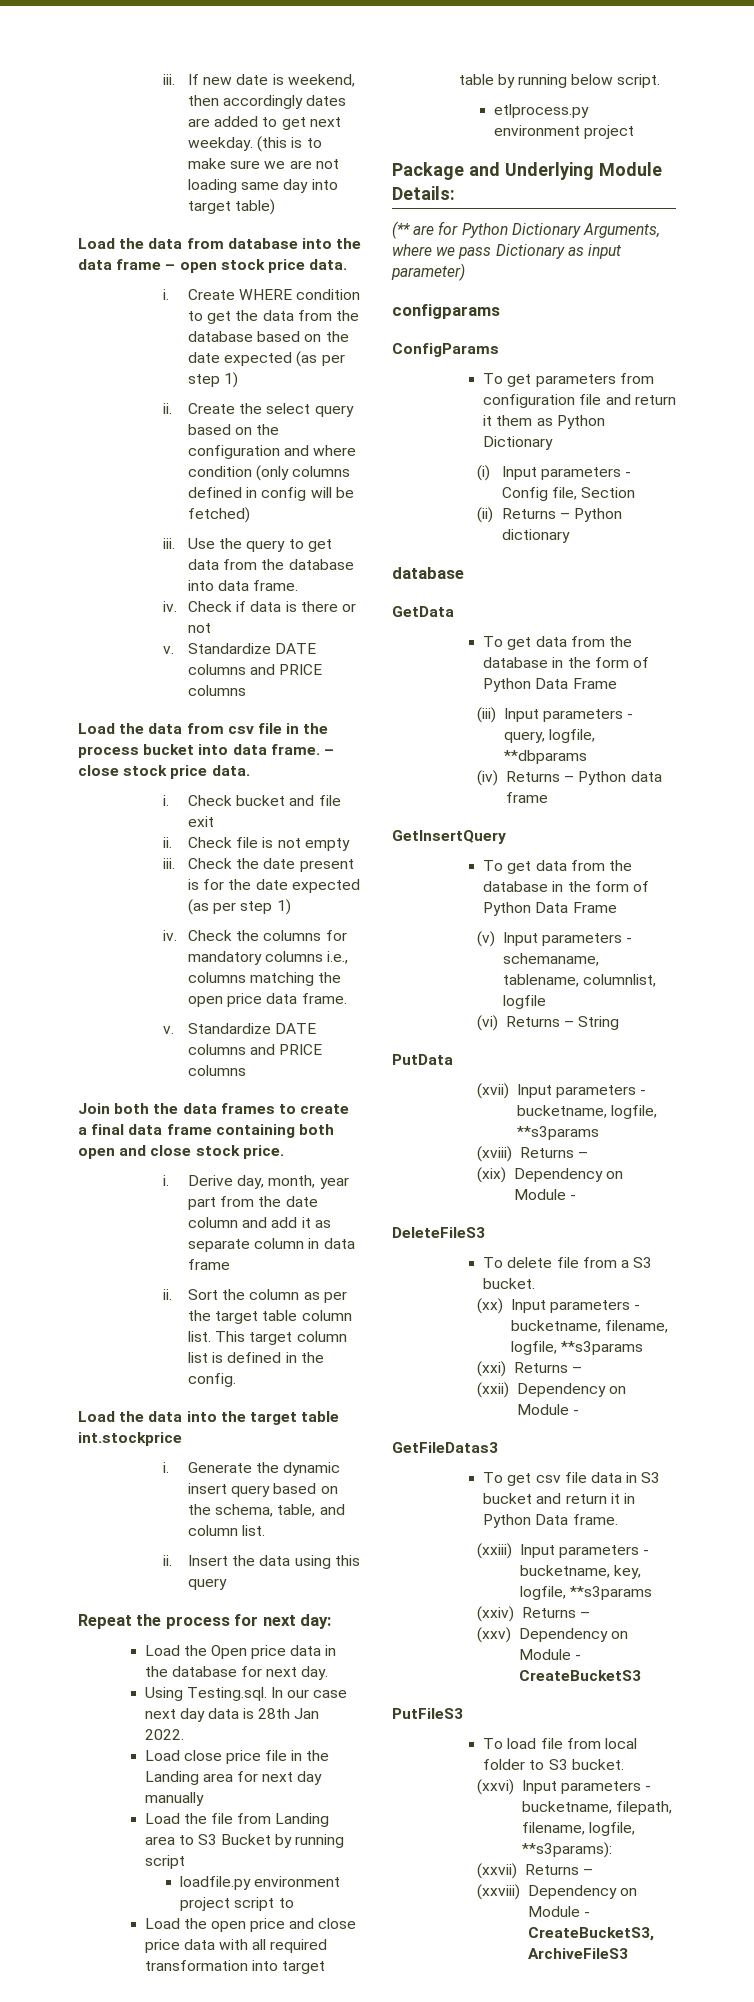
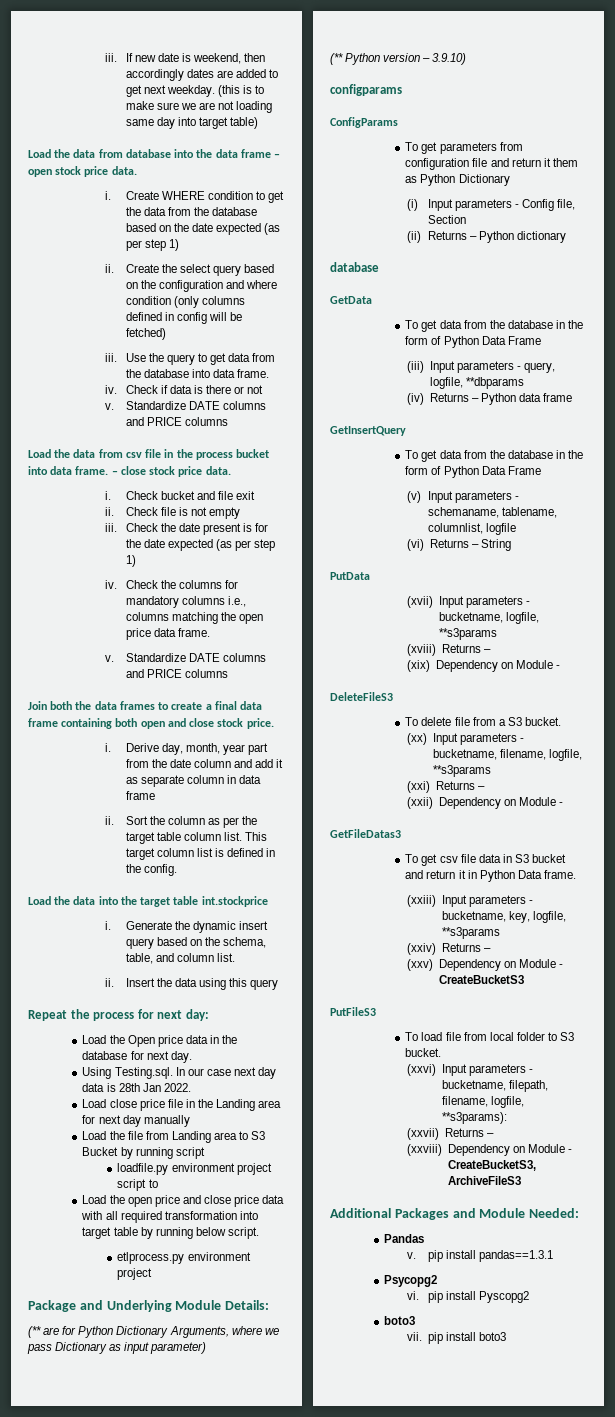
(465, 272) none -> [330,53,467,65] // (** Python version – 3.9.10)
(628, 1953) none -> [330,1208,580,1220] [384,1234,425,1243] [406,1250,553,1262] [384,1275,438,1287] [406,1291,529,1303] [384,1316,416,1325] [406,1332,506,1344] // Additional Packages and Module Needed: // Pandas // v. pip install pandas==1.3.1 // Psycopg2 // vi. pip install Pyscopg2 // boto3 // vii. pip install boto3

